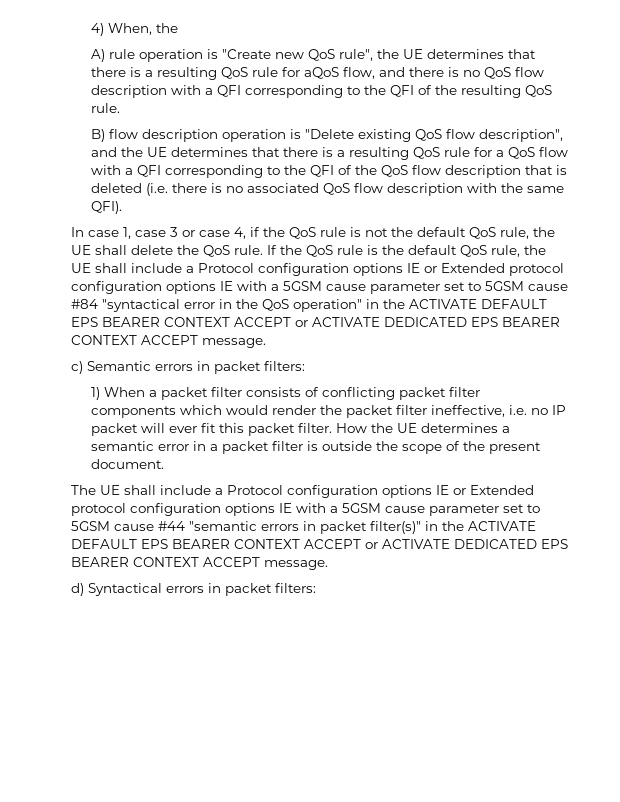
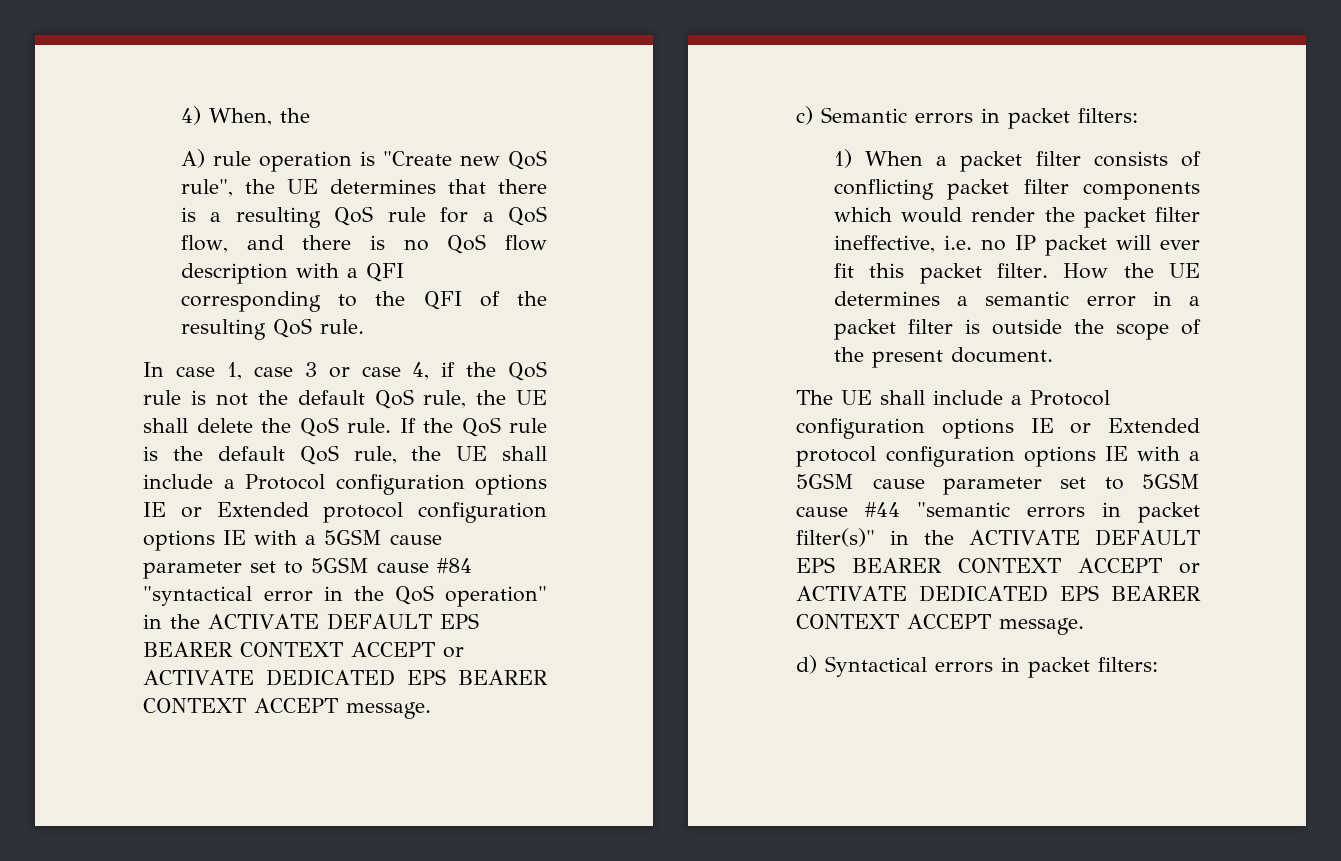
[304,67,340,79] aQoS -> [482,206,547,226] a QoS
[91,129,564,142] [91,147,569,160] [91,165,568,178] [91,183,565,196] [91,201,123,214] // B) flow description operation is "Delete existing QoS flow description", and the UE determines that there is a resulting QoS rule for a QoS flow with a QFI corresponding to the QFI of the QoS flow description that is deleted (i.e. there is no associated QoS flow description with the same QFI). -> (364, 326) none

